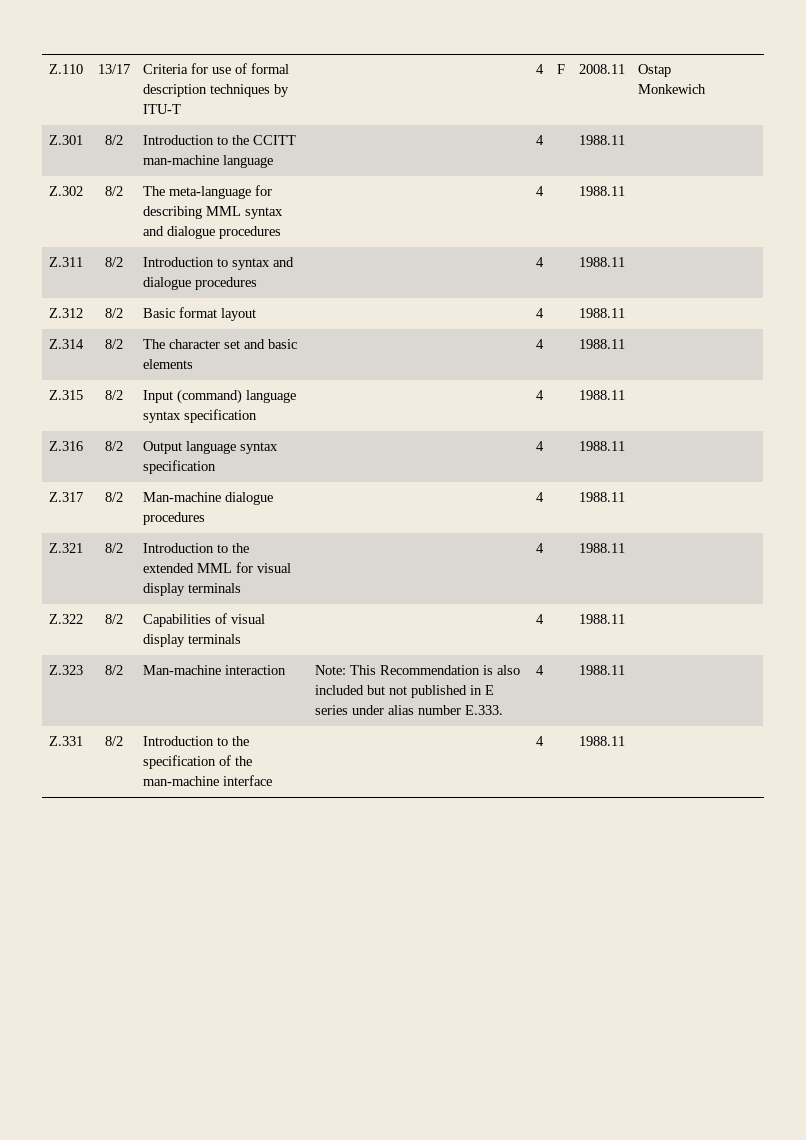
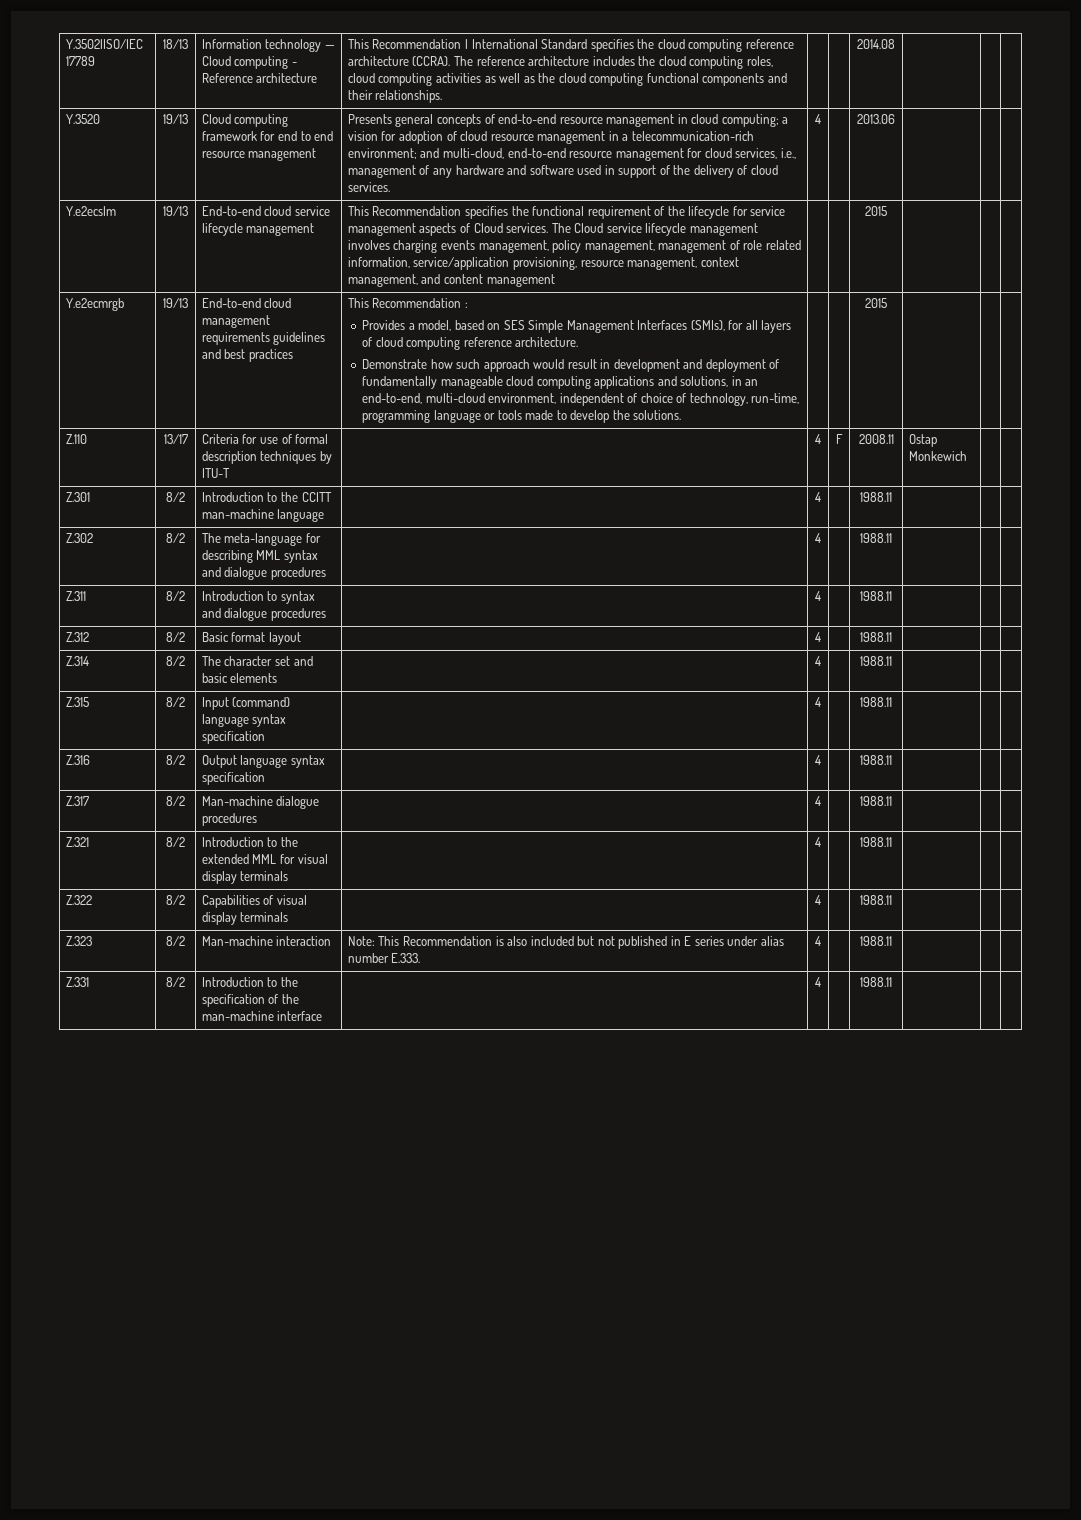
(48, 69) none -> [65,39,143,49] [65,56,95,66] [163,39,188,49] [201,39,335,52] [201,56,297,69] [201,73,318,83] [347,39,794,52] [347,56,773,69] [347,73,787,86] [347,90,443,103] [857,39,895,49] [65,114,100,124] [163,114,188,124] [201,114,289,127] [201,131,334,141] [201,148,317,161] [347,114,789,127] [347,131,754,144] [347,148,796,161] [347,165,778,178] [347,182,390,192] [815,114,821,124] [857,114,895,124] [65,206,116,216] [163,206,188,216] [201,206,330,216] [201,223,315,236] [347,206,786,219] [347,223,758,236] [347,240,801,253] [347,257,739,270] [347,274,555,287] [865,206,887,216] [65,298,124,311] [163,298,188,308] [201,298,292,308] [201,315,270,328] [201,332,326,345] [201,349,293,362] [347,298,468,308] [362,320,792,333] [362,337,579,350] [362,359,780,372] [362,376,759,389] [362,393,800,406] [362,410,682,423] [865,298,887,308] Y.3502|ISO/IEC 17789 | 18/13 | Information technology — Cloud computing - Reference architecture | This Recommendation | International Standard specifies the cloud computing reference architecture (CCRA). The reference architecture includes the cloud computing roles, cloud computing activities as well as the cloud computing functional components and their relationships. | | | 2014.08 | | | // Y.3520 | 19/13 | Cloud computing framework for end to end resource management | Presents general concepts of end-to-end resource management in cloud computing; a vision for adoption of cloud resource management in a telecommunication-rich environment; and multi-cloud, end-to-end resource management for cloud services, i.e., management of any hardware and software used in support of the delivery of cloud services. | 4 | | 2013.06 | | | // Y.e2ecslm | 19/13 | End-to-end cloud service lifecycle management | This Recommendation specifies the functional requirement of the lifecycle for service management aspects of Cloud services. The Cloud service lifecycle management involves charging events management, policy management, management of role related information, service/application provisioning, resource management, context management, and content management | | | 2015 | | | // Y.e2ecmrgb | 19/13 | End-to-end cloud management requirements guidelines and best practices | This Recommendation : // Provides a model, based on SES Simple Management Interfaces (SMIs), for all layers of cloud computing reference architecture. // Demonstrate how such approach would result in development and deployment of fundamentally manageable cloud computing applications and solutions, in an end-to-end, multi-cloud environment, independent of choice of technology, run-time, programming language or tools made to develop the solutions. | | | 2015 | | | //

